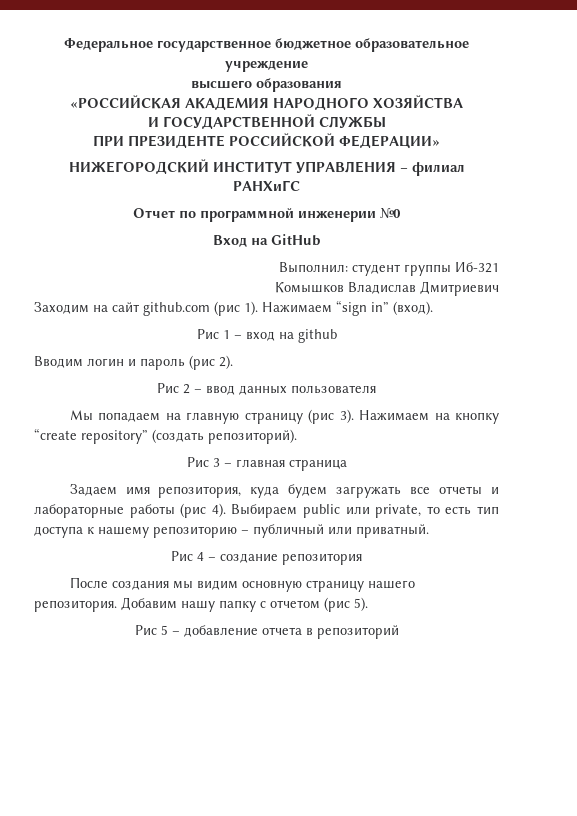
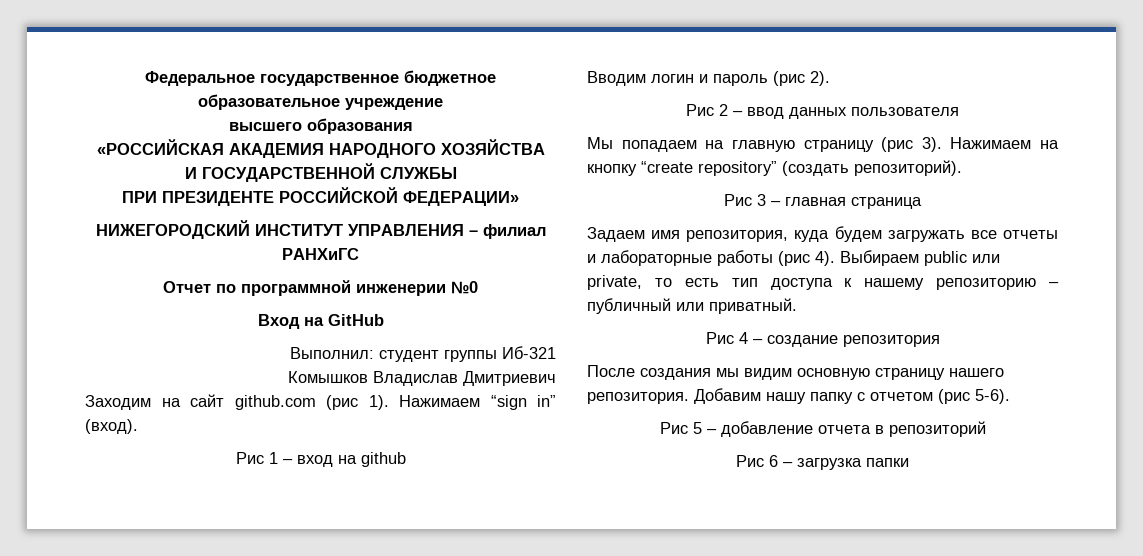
[354,597,368,611] 5). -> [975,389,1010,404] 5-6).
(399, 632) none -> [736,455,909,470] // Рис 6 – загрузка папки

